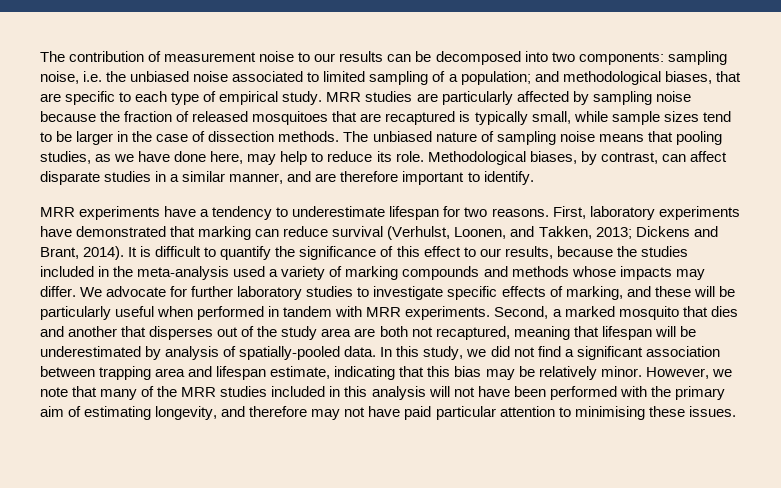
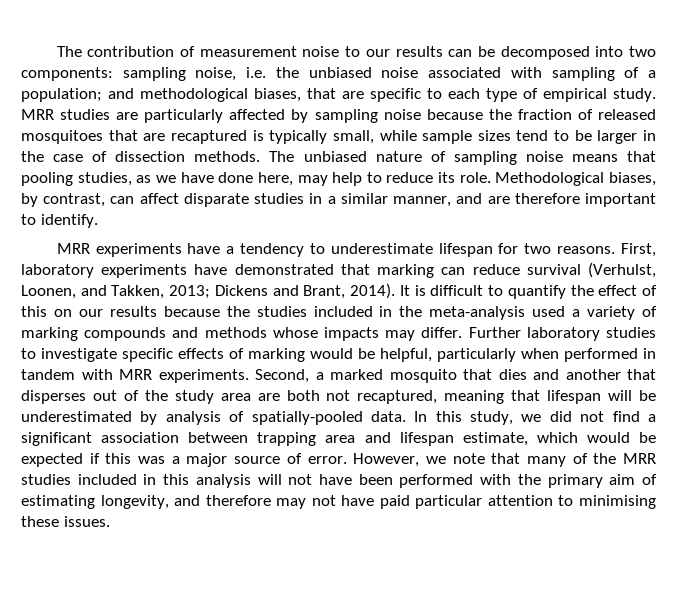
[307,71,366,82] to limited -> [510,67,542,78] with
[299,246,377,260] significance -> [598,285,638,296] effect
[423,246,553,259] effect to our results, -> [53,306,157,317] on our results
[80,286,234,297] We advocate for further -> [468,327,521,338] Further
[565,286,735,300] [40,306,155,320] marking, and these will be particularly useful -> [248,348,516,362] marking would be helpful, particularly
[334,366,642,380] indicating that this bias may be relatively minor. -> [536,432,657,443] [21,453,347,467] which would be expected if this was a major source of error.

